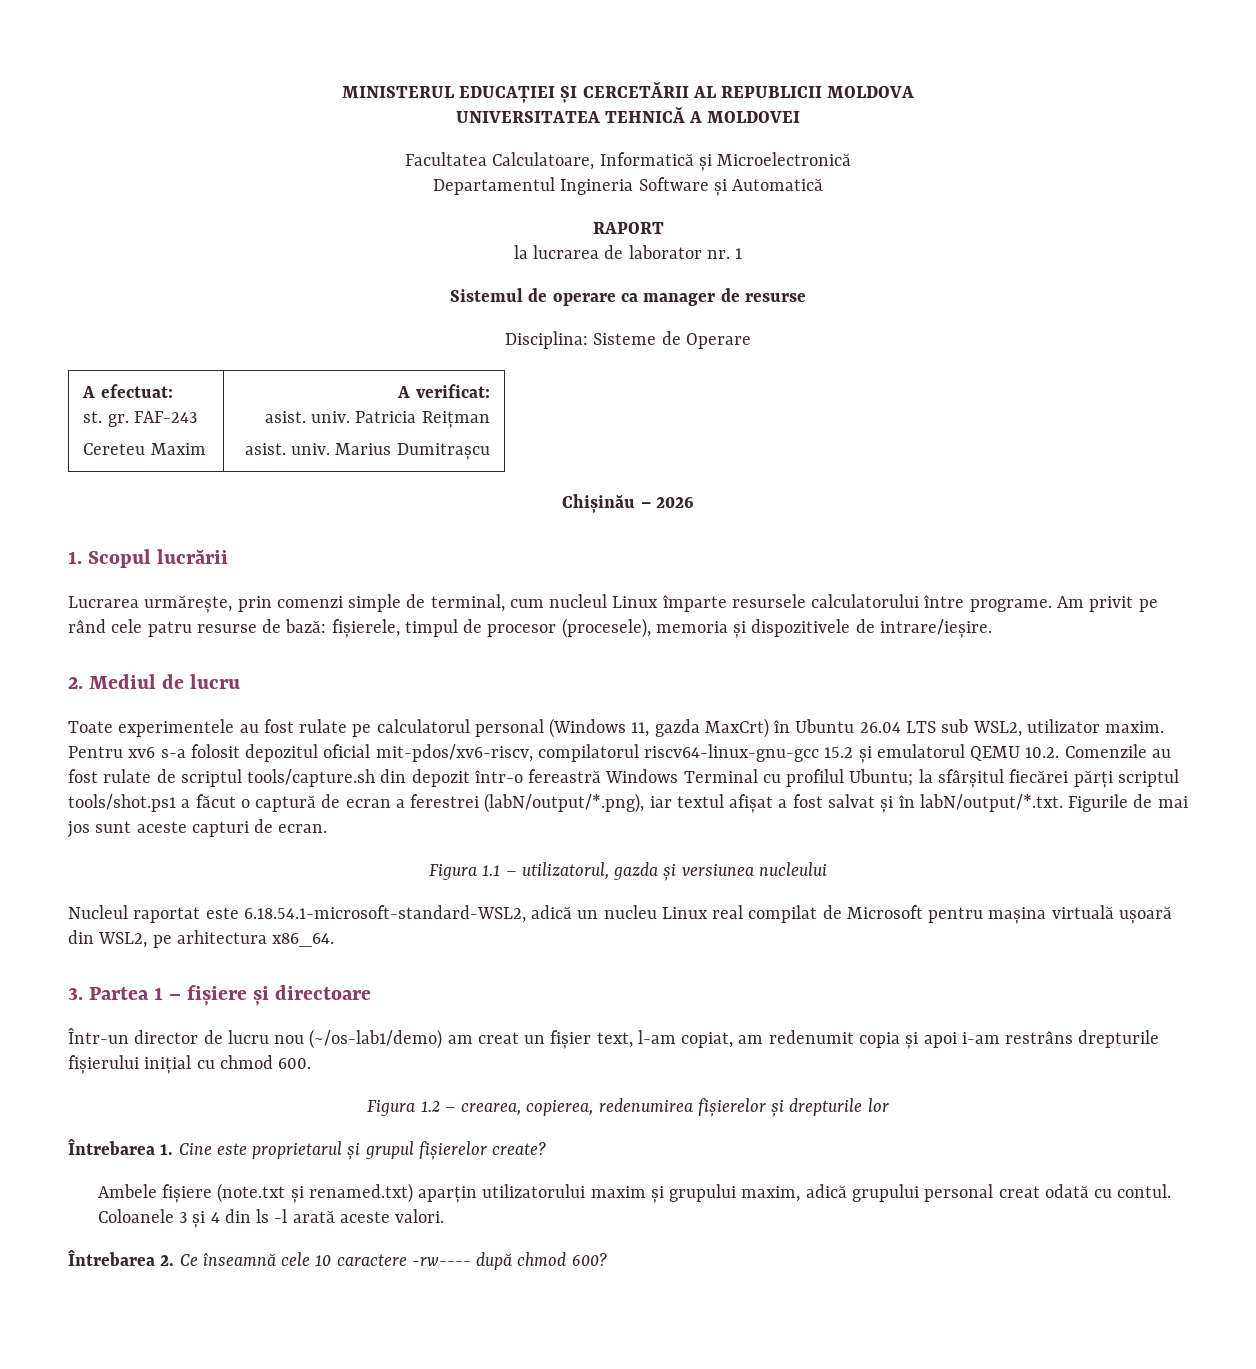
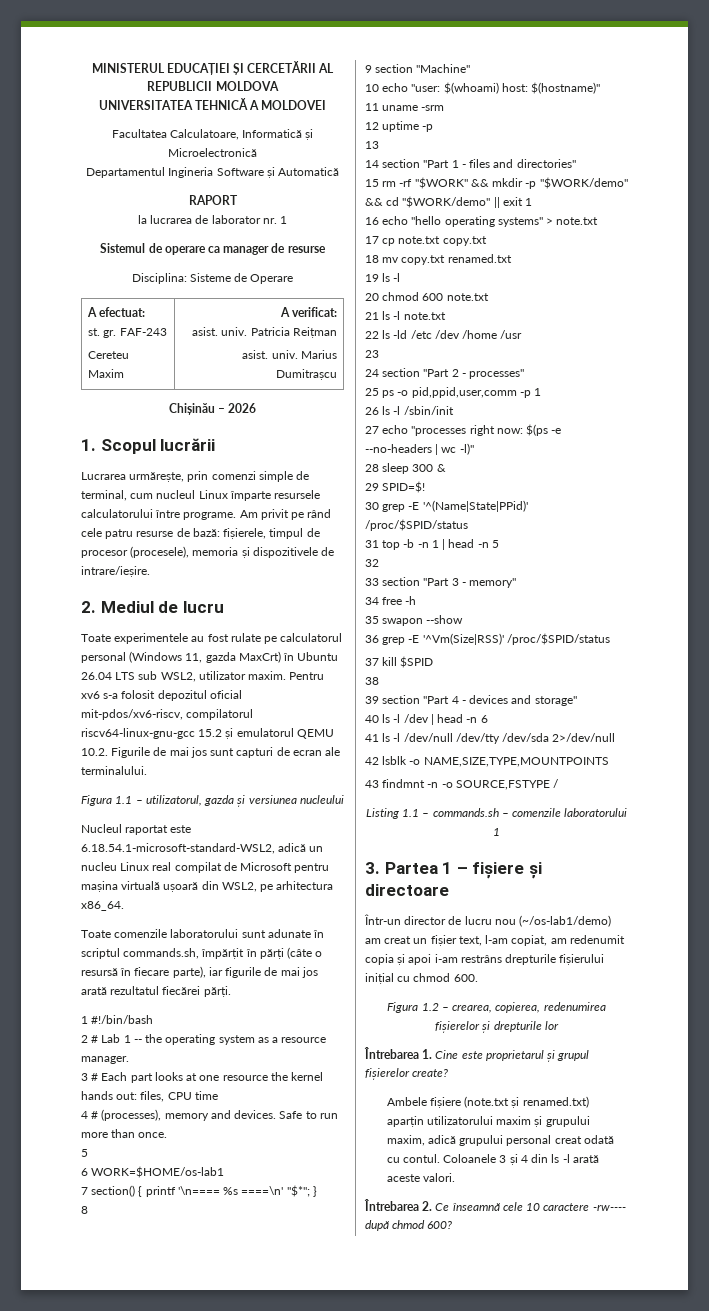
[1064,744,1171,758] [68,769,1179,788] [68,793,1063,813] Comenzile au fost rulate de scriptul tools/capture.sh din depozit într-o fereastră Windows Terminal cu profilul Ubuntu; la sfârșitul fiecărei părți scriptul tools/shot.ps1 a făcut o captură de ecran a ferestrei (labN/output/*.png), iar textul afișat a fost salvat și în labN/output/*.txt. -> (108, 752) none
[136,821,187,833] aceste -> (235, 752) none
[278,824,328,833] ecran. -> [292,747,341,756] [81,766,147,775] ecran ale terminalului.
(335, 940) none -> [81,929,325,938] [81,947,323,959] [81,966,318,978] [81,986,231,997] [81,1015,154,1024] [81,1034,327,1045] [81,1056,129,1064] [81,1072,324,1083] [81,1091,218,1102] [81,1109,338,1121] [81,1129,168,1138] [81,1149,88,1157] [81,1166,225,1178] [81,1185,317,1197] [81,1206,88,1214] [365,64,471,73] [365,82,601,94] [365,103,445,111] [365,121,434,132] [365,141,379,149] [365,159,576,168] [365,177,628,189] [365,196,533,208] [365,216,599,227] [365,236,487,246] [365,254,512,265] [365,273,401,282] [365,292,489,301] [365,311,446,320] [365,330,523,339] [365,350,379,358] [365,368,525,379] [365,387,542,398] [365,406,454,415] [365,424,562,436] [365,443,474,455] [365,463,446,474] [365,481,426,493] [365,500,528,512] [365,519,468,531] [365,539,499,550] [365,559,379,567] [365,577,517,588] [365,596,417,605] [365,615,464,626] [365,633,610,645] [365,656,434,668] [365,677,379,685] [365,695,577,706] [365,714,488,725] [365,733,616,744] [365,756,609,767] [365,779,560,790] [365,808,628,819] [493,828,500,836] // Toate comenzile laboratorului sunt adunate în scriptul commands.sh, împărțit în părți (câte o resursă în fiecare parte), iar figurile de mai jos arată rezultatul fiecărei părți. // 1 #!/bin/bash // 2 # Lab 1 -- the operating system as a resource manager. // 3 # Each part looks at one resource the kernel hands out: files, CPU time // 4 # (processes), memory and devices. Safe to run more than once. // 5 // 6 WORK=$HOME/os-lab1 // 7 section() { printf '\n==== %s ====\n' "$*"; } // 8 // 9 section "Machine" // 10 echo "user: $(whoami) host: $(hostname)" // 11 uname -srm // 12 uptime -p // 13 // 14 section "Part 1 - files and directories" // 15 rm -rf "$WORK" && mkdir -p "$WORK/demo" && cd "$WORK/demo" || exit 1 // 16 echo "hello operating systems" > note.txt // 17 cp note.txt copy.txt // 18 mv copy.txt renamed.txt // 19 ls -l // 20 chmod 600 note.txt // 21 ls -l note.txt // 22 ls -ld /etc /dev /home /usr // 23 // 24 section "Part 2 - processes" // 25 ps -o pid,ppid,user,comm -p 1 // 26 ls -l /sbin/init // 27 echo "processes right now: $(ps -e --no-headers | wc -l)" // 28 sleep 300 & // 29 SPID=$! // 30 grep -E '^(Name|State|PPid)' /proc/$SPID/status // 31 top -b -n 1 | head -n 5 // 32 // 33 section "Part 3 - memory" // 34 free -h // 35 swapon --show // 36 grep -E '^Vm(Size|RSS)' /proc/$SPID/status // 37 kill $SPID // 38 // 39 section "Part 4 - devices and storage" // 40 ls -l /dev | head -n 6 // 41 ls -l /dev/null /dev/tty /dev/sda 2>/dev/null // 42 lsblk -o NAME,SIZE,TYPE,MOUNTPOINTS // 43 findmnt -n -o SOURCE,FSTYPE / // Listing 1.1 – commands.sh – comenzile laboratorului 1

